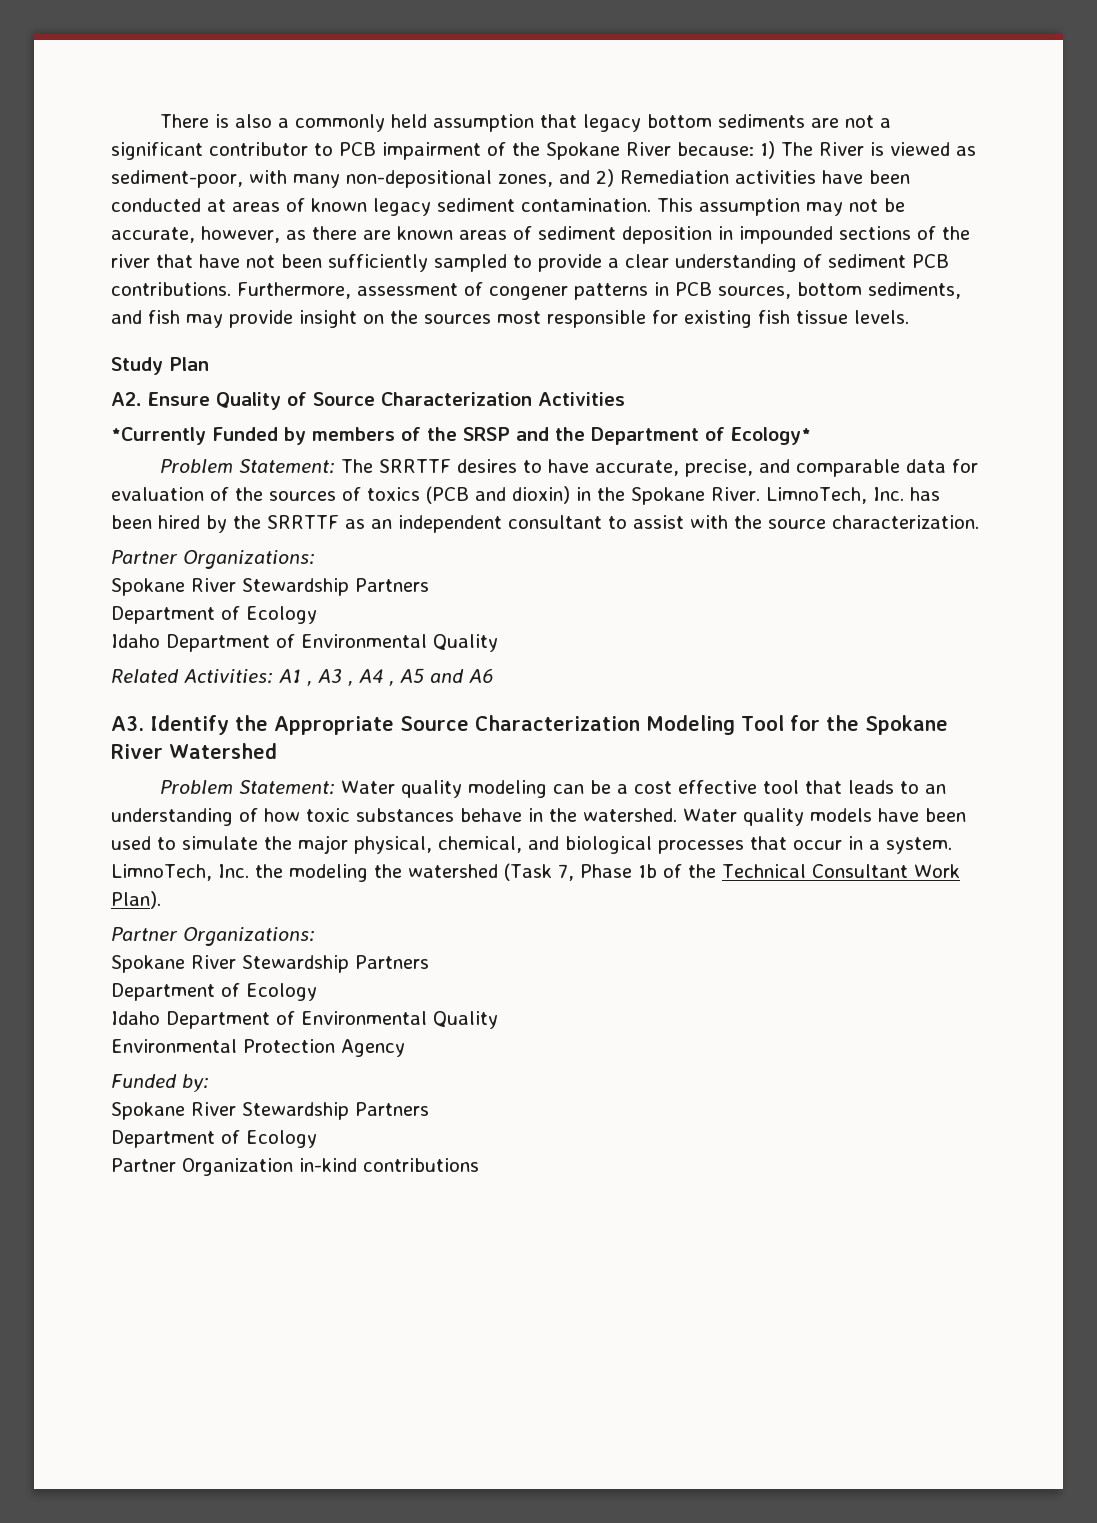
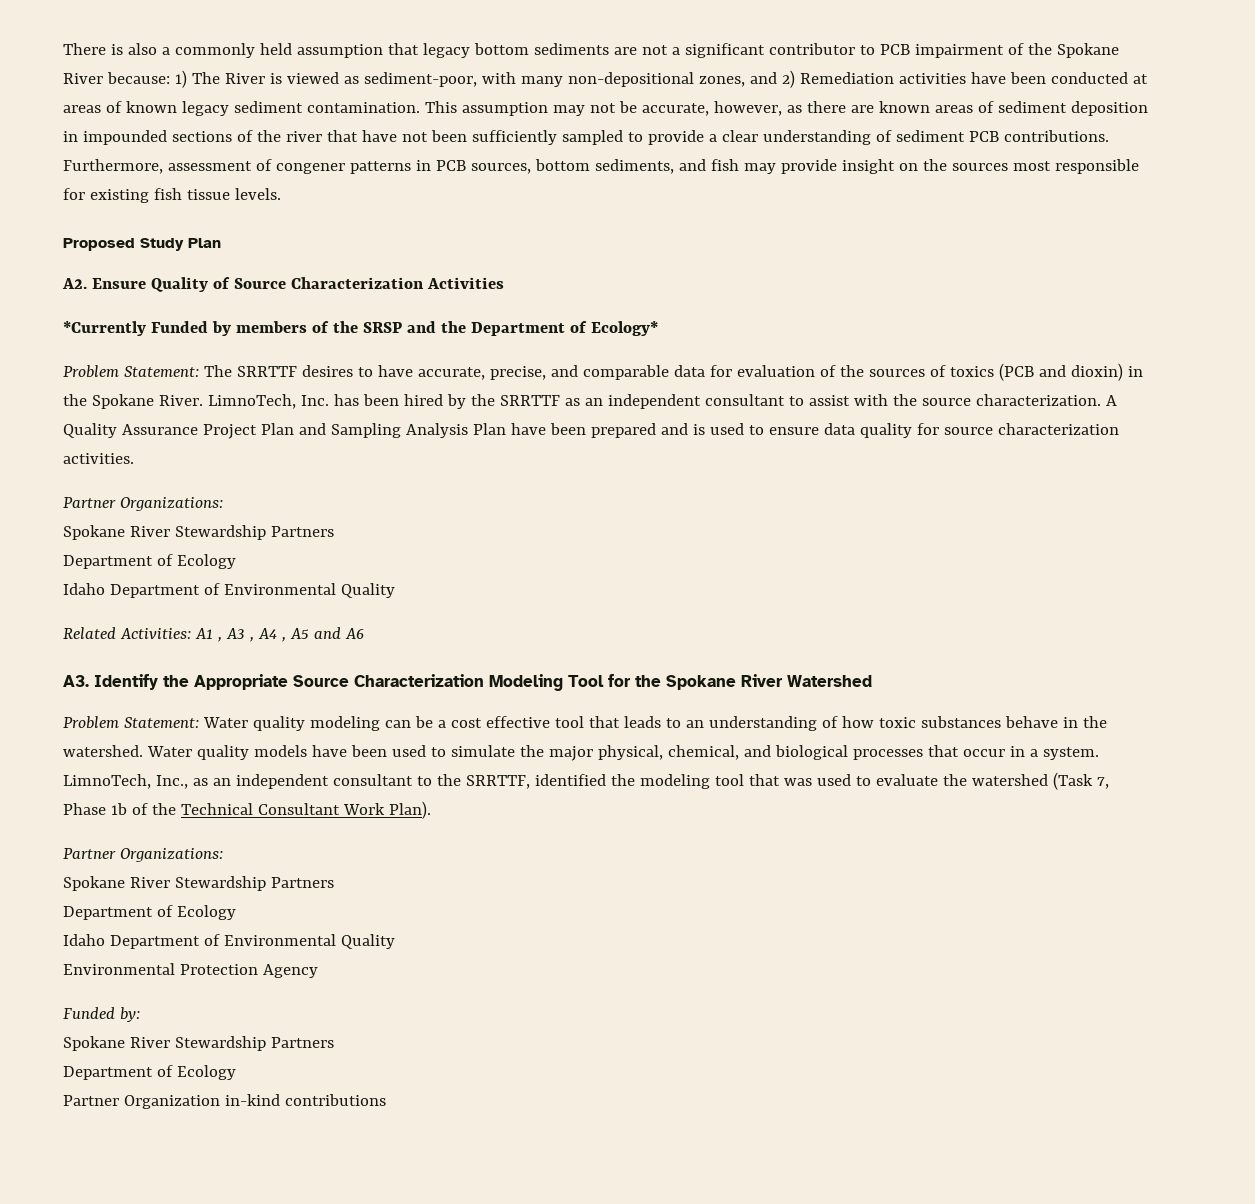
(909, 317) none -> [63,238,135,251] Proposed
(979, 522) none -> [1105,395,1117,406] [63,423,1119,439] [63,453,134,464] A Quality Assurance Project Plan and Sampling Analysis Plan have been prepared and is used to ensure data quality for source characterization activities.
[217,864,368,882] Inc. the modeling -> [155,774,938,789] Inc., as an independent consultant to the SRRTTF, identified the modeling tool that was used to evaluate

